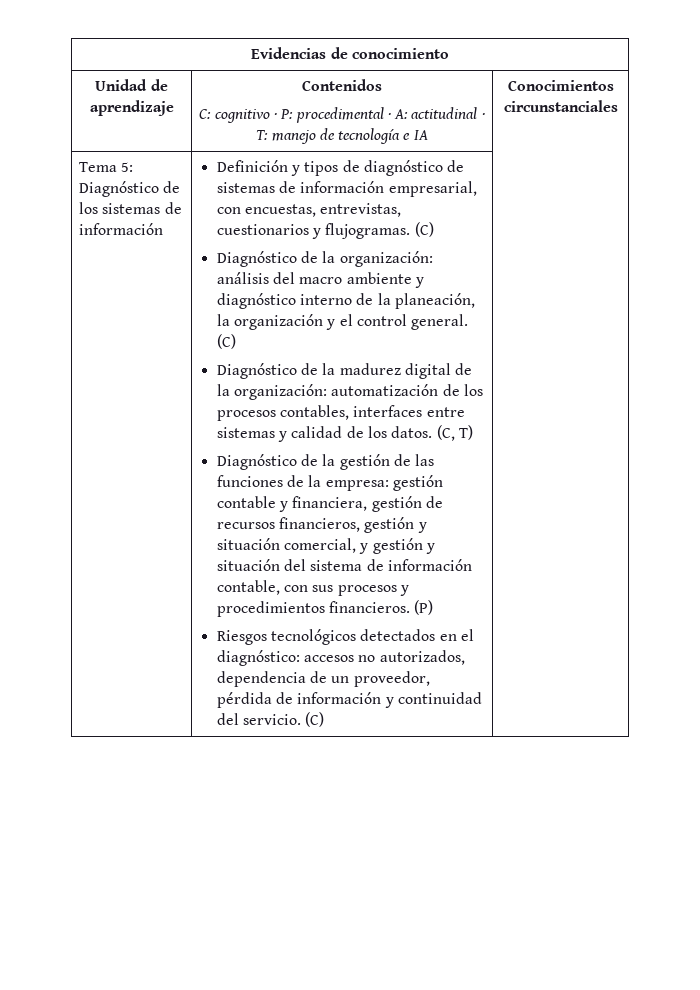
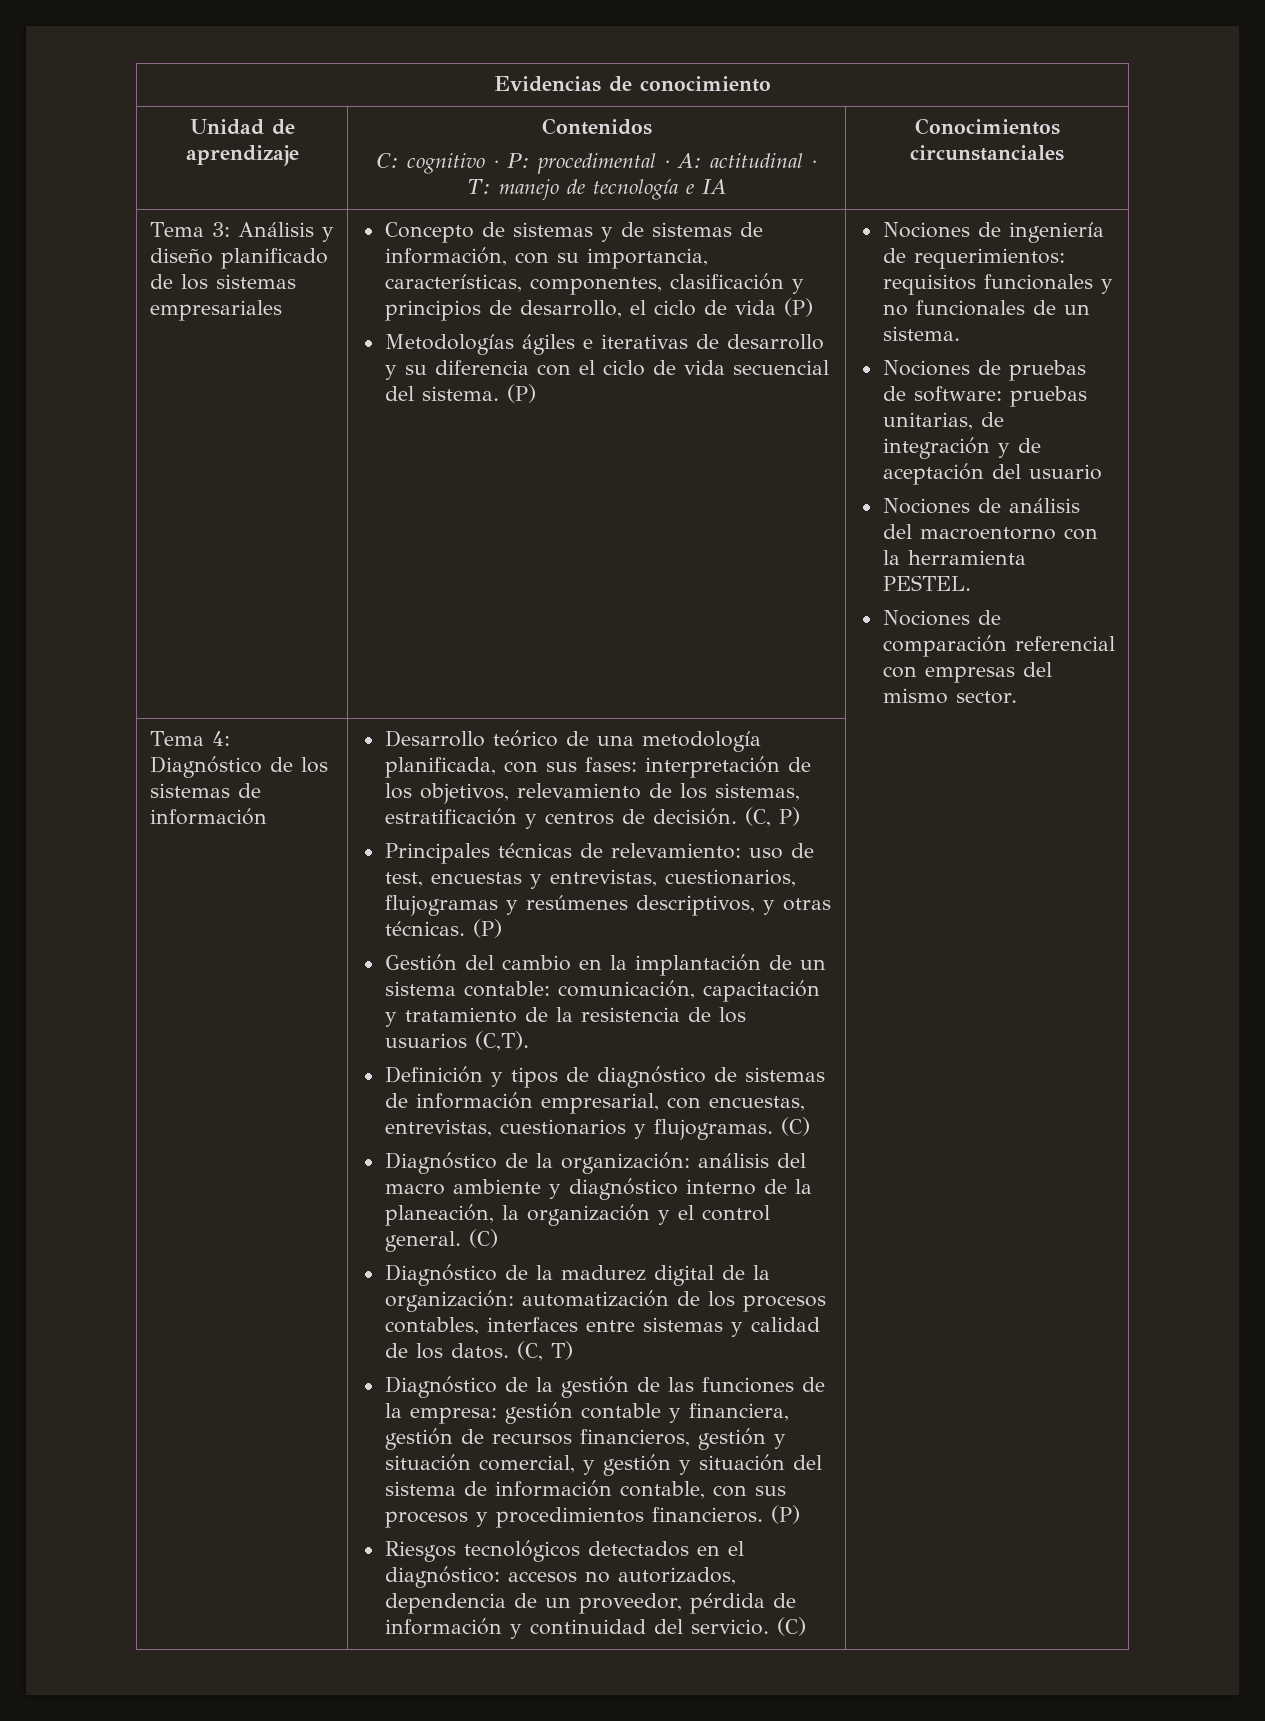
[121,162,134,172] 5: -> [211,222,334,242] [149,248,328,269] [149,274,296,290] [149,300,282,321] [384,222,763,243] [384,247,708,269] [384,273,804,295] [384,298,813,321] [384,334,824,355] [384,360,829,380] [384,384,536,403] [882,222,1104,243] [882,248,1065,269] [882,274,1113,295] [882,300,1090,316] [882,326,960,341] [882,360,1086,381] [882,386,1087,407] [882,412,1004,430] [882,437,1041,459] [882,463,1102,485] [882,498,1080,514] [882,524,1098,540] [882,550,1026,565] [882,575,971,591] [882,610,1001,626] [882,635,1115,657] [882,662,1052,683] [882,688,1018,704] [149,731,230,746] 3: Análisis y diseño planificado de los sistemas empresariales | Concepto de sistemas y de sistemas de información, con su importancia, características, componentes, clasificación y principios de desarrollo, el ciclo de vida (P) // Metodologías ágiles e iterativas de desarrollo y su diferencia con el ciclo de vida secuencial del sistema. (P) | Nociones de ingeniería de requerimientos: requisitos funcionales y no funcionales de un sistema. // Nociones de pruebas de software: pruebas unitarias, de integración y de aceptación del usuario // Nociones de análisis del macroentorno con la herramienta PESTEL. // Nociones de comparación referencial con empresas del mismo sector. // Tema 4:
(164, 229) none -> [384,730,761,752] [384,756,811,778] [384,783,800,804] [384,807,800,829] [384,843,814,864] [384,869,796,889] [384,895,831,916] [384,919,502,938] [384,954,826,976] [384,980,820,1002] [384,1007,746,1027] [384,1031,529,1051] Desarrollo teórico de una metodología planificada, con sus fases: interpretación de los objetivos, relevamiento de los sistemas, estratificación y centros de decisión. (C, P) // Principales técnicas de relevamiento: uso de test, encuestas y entrevistas, cuestionarios, flujogramas y resúmenes descriptivos, y otras técnicas. (P) // Gestión del cambio en la implantación de un sistema contable: comunicación, capacitación y tratamiento de la resistencia de los usuarios (C,T). //

